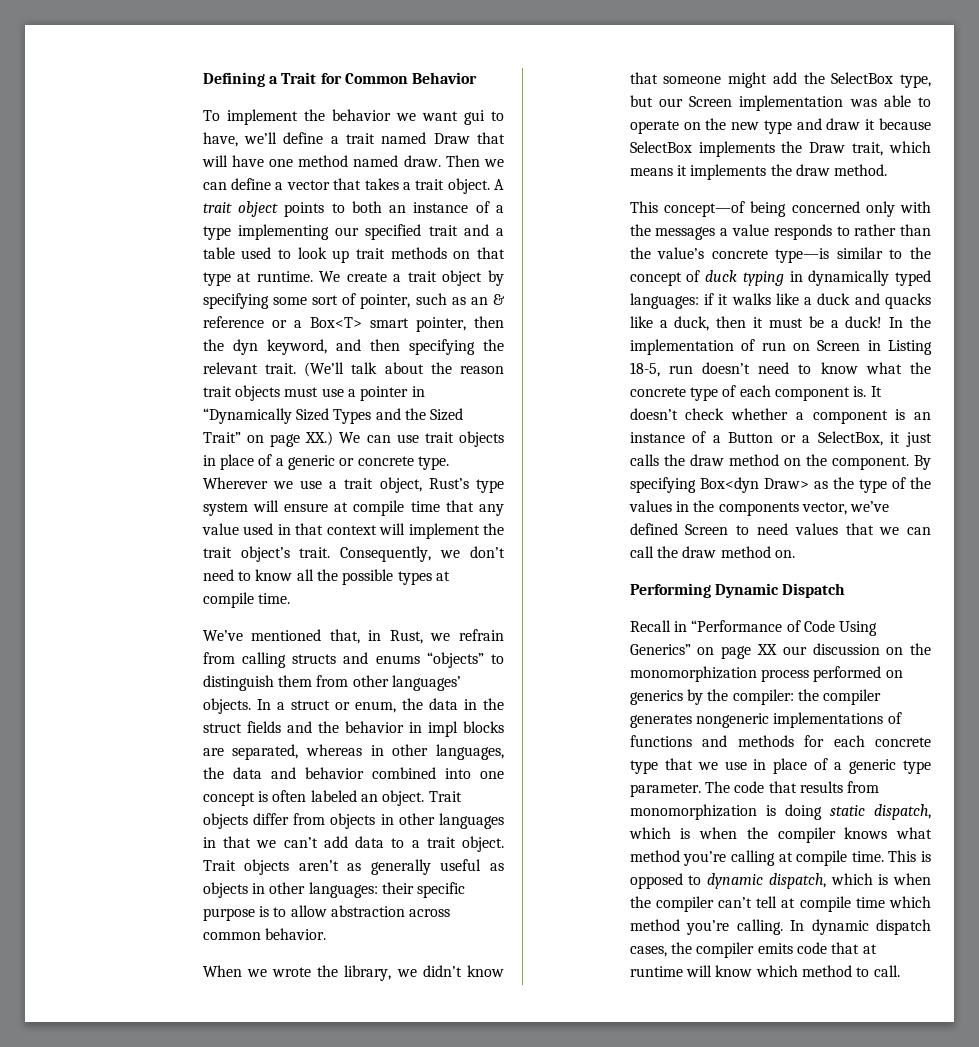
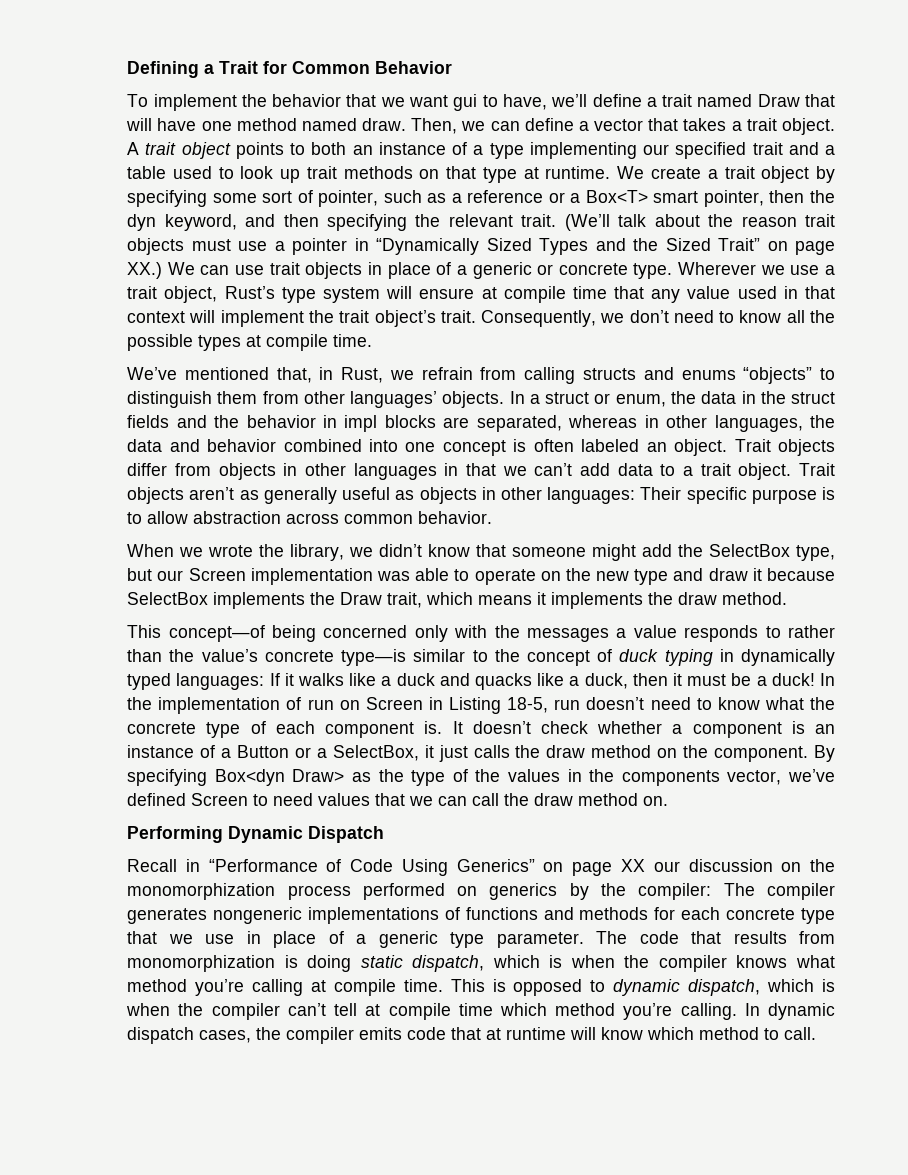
(391, 115) none -> [346,94,377,107] that
[445,155,480,167] Then -> [411,118,458,134] Then,
[470,294,506,305] an & -> [451,193,462,203] a
[382,882,415,894] their -> [640,487,682,500] Their
[704,293,715,305] if -> [269,673,280,686] If
[798,689,820,701] the -> [723,883,755,896] The

